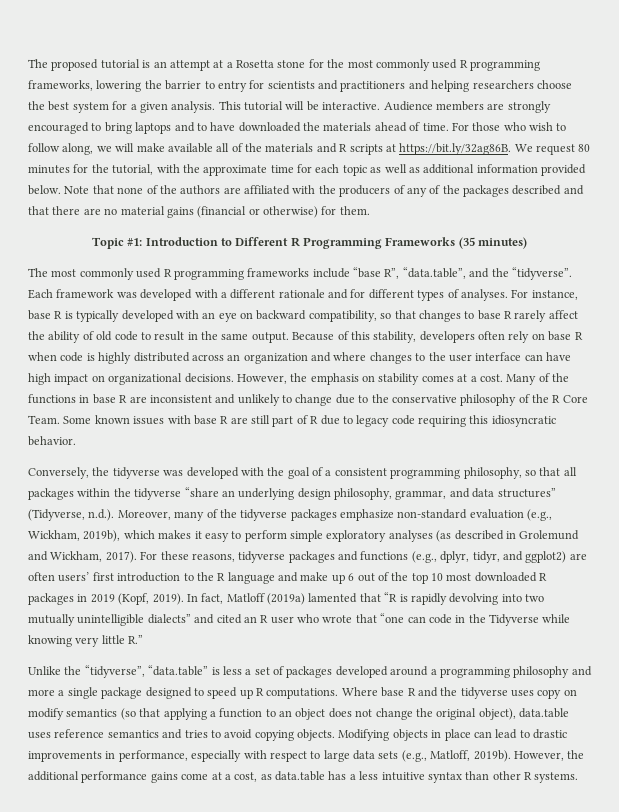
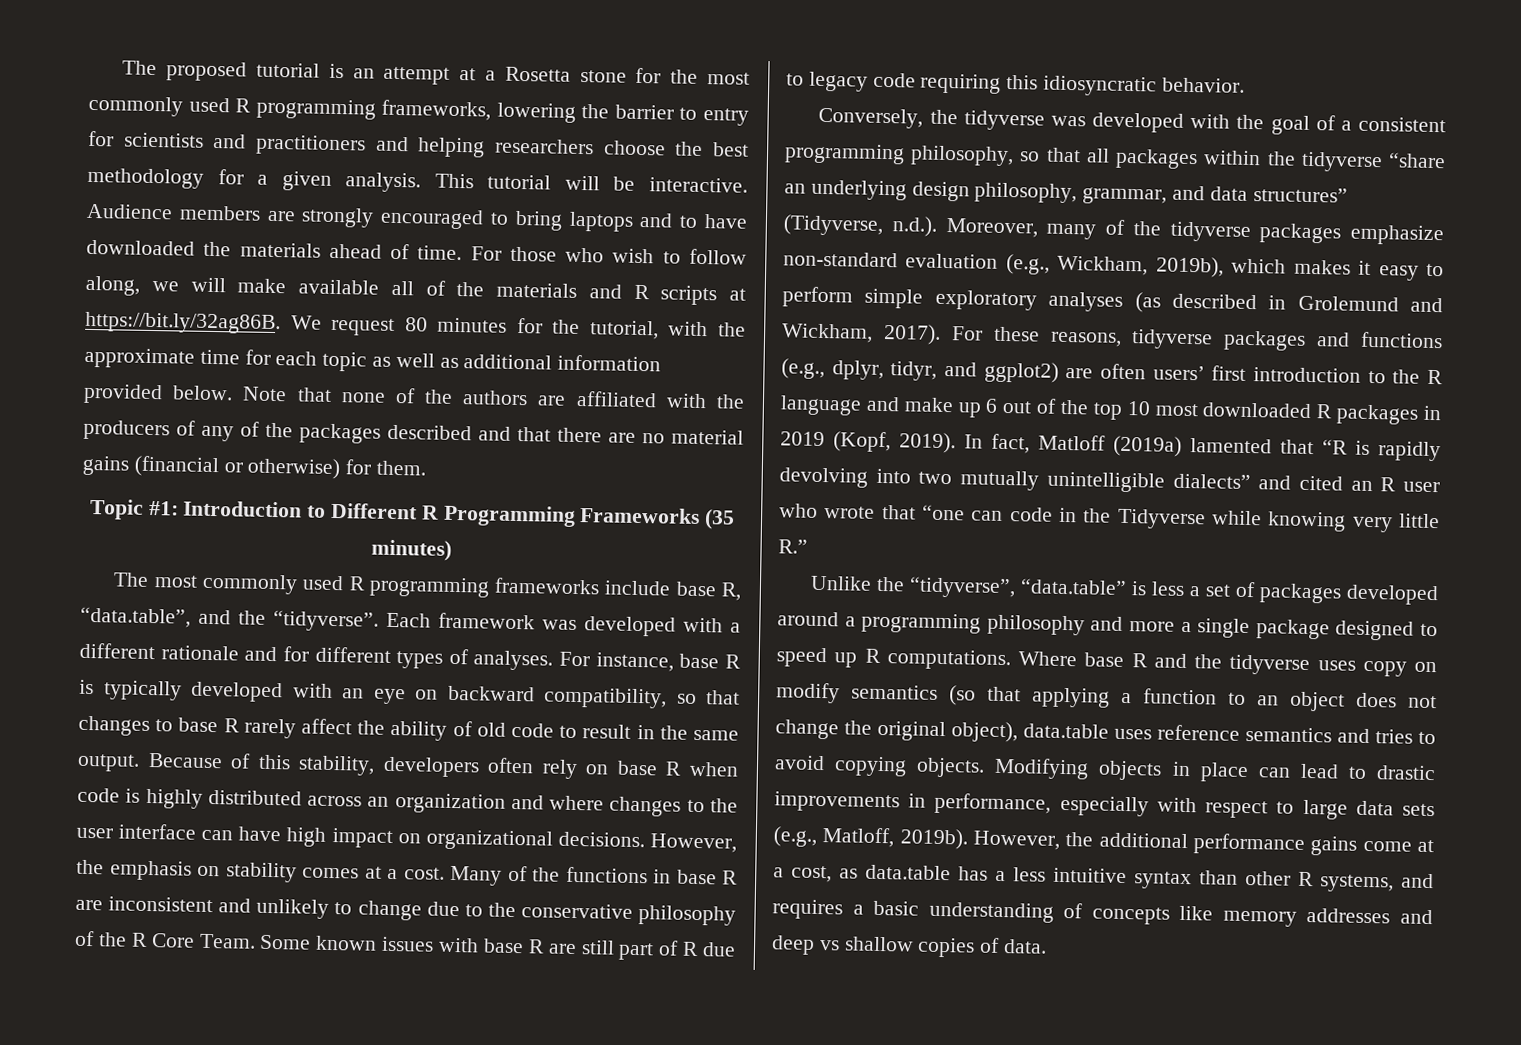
[72,102,109,113] system -> [87,167,204,189] methodology
[353,267,400,279] “base R”, -> [675,581,742,601] base R,
[534,772,579,783] systems. -> [1320,873,1434,893] [772,899,1433,927] [771,935,1048,958] systems, and requires a basic understanding of concepts like memory addresses and deep vs shallow copies of data.

